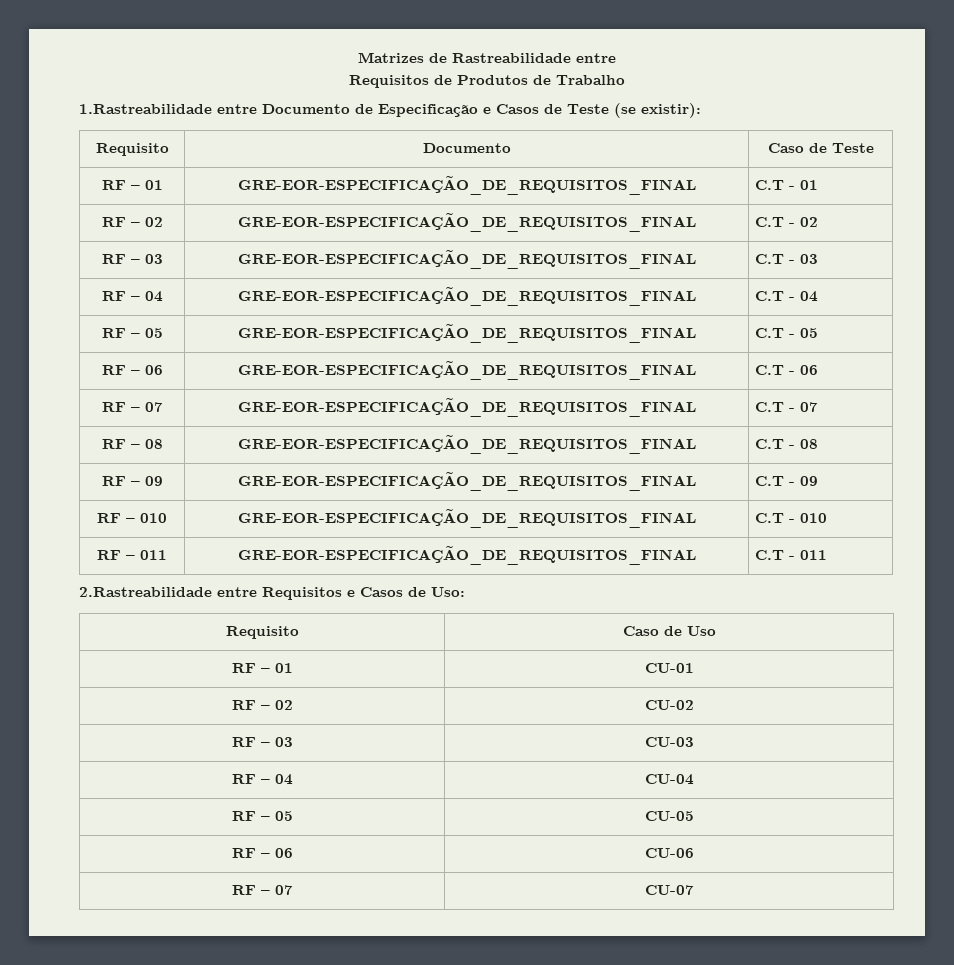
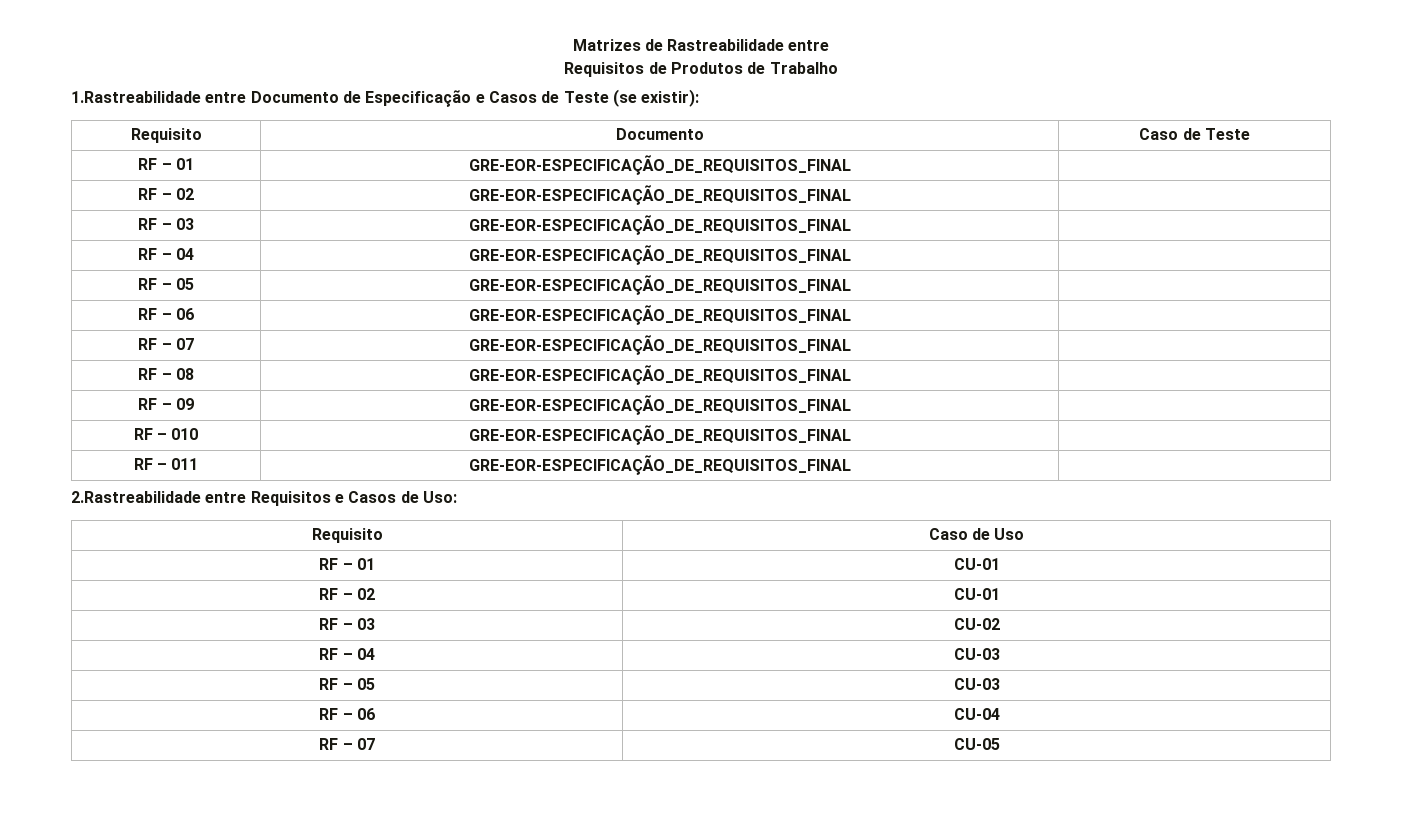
[755,180,819,190] C.T - 01 -> (851, 165) none
[755,217,819,227] C.T - 02 -> (851, 195) none
[755,254,819,264] C.T - 03 -> (851, 225) none
[755,291,819,302] C.T - 04 -> (851, 255) none
[755,328,819,338] C.T - 05 -> (851, 285) none
[755,365,819,375] C.T - 06 -> (851, 315) none
[755,402,819,412] C.T - 07 -> (851, 345) none
[755,439,819,449] C.T - 08 -> (851, 375) none
[755,476,819,486] C.T - 09 -> (851, 405) none
[755,513,828,523] C.T - 010 -> (851, 435) none
[755,550,828,560] C.T - 011 -> (851, 465) none
[644,700,694,710] [231,737,293,747] [644,737,694,747] [231,774,293,785] [644,774,694,785] [231,811,293,821] [644,811,694,821] [231,848,293,858] [644,848,694,858] [231,885,293,895] [644,885,694,895] CU-02 // RF – 03 | CU-03 // RF – 04 | CU-04 // RF – 05 | CU-05 // RF – 06 | CU-06 // RF – 07 | CU-07 -> [953,588,1000,600] [319,618,375,630] [953,618,1000,630] [319,648,375,660] [953,648,1000,660] [319,678,375,690] [953,678,1000,690] [319,708,375,720] [953,708,1000,720] [319,738,375,750] [953,738,1000,750] CU-01 // RF – 03 | CU-02 // RF – 04 | CU-03 // RF – 05 | CU-03 // RF – 06 | CU-04 // RF – 07 | CU-05

